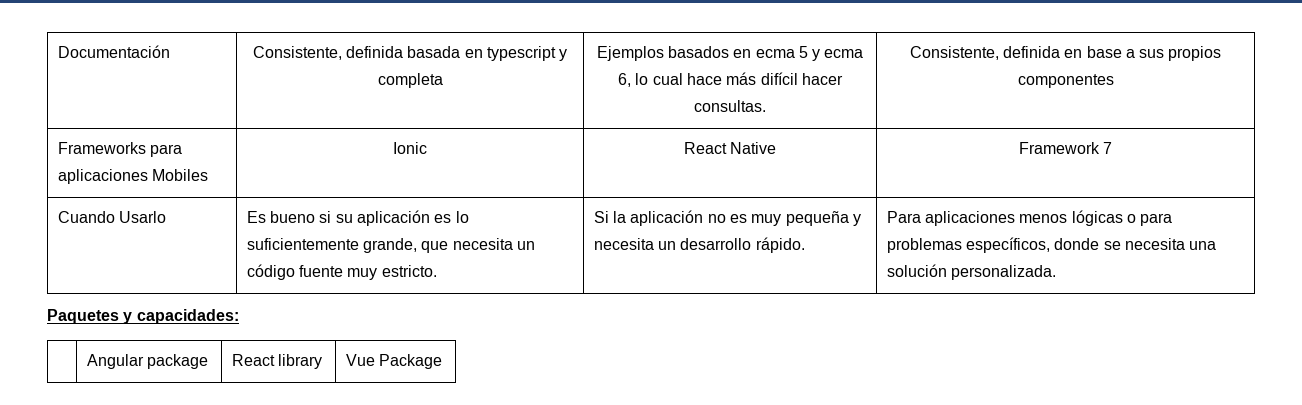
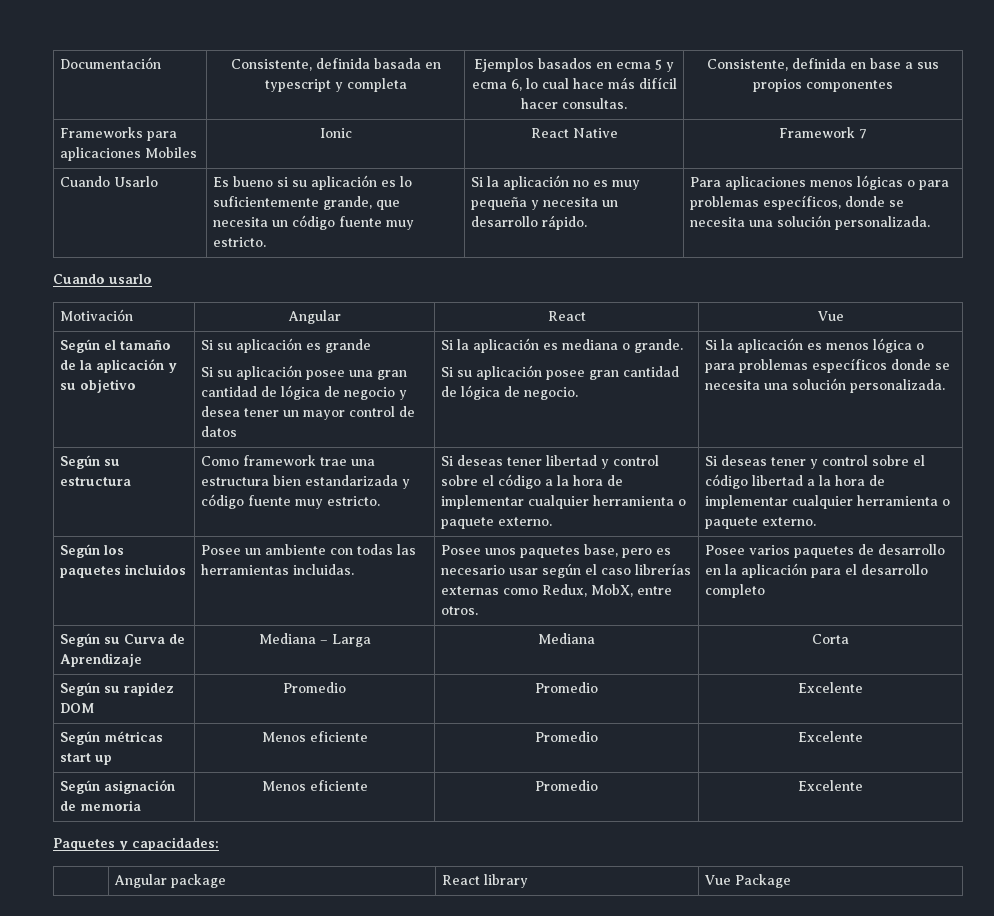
(1057, 272) none -> [53,274,152,284] [60,309,134,321] [287,310,341,324] [547,311,586,321] [817,311,844,321] [60,339,172,353] [60,359,178,373] [60,379,137,393] [201,338,372,353] [201,365,408,380] [201,385,408,400] [201,406,416,420] [201,426,238,437] [441,338,684,353] [441,365,680,380] [441,385,579,400] [705,338,925,353] [705,358,951,373] [705,378,946,393] [60,455,121,469] [60,477,132,486] [201,455,376,466] [201,475,411,489] [201,494,381,509] [441,455,660,469] [441,474,624,489] [441,495,687,509] [441,517,553,529] [705,455,926,469] [705,474,886,489] [705,495,951,509] [705,517,817,529] [60,544,125,558] [60,564,187,578] [201,544,417,555] [201,564,355,575] [441,544,672,558] [441,563,692,578] [441,584,673,597] [441,606,479,615] [705,544,946,558] [705,563,929,578] [705,584,766,598] [60,633,186,647] [60,653,143,667] [258,633,371,647] [538,633,595,644] [812,634,849,644] [60,682,175,696] [60,703,95,713] [283,682,346,693] [535,682,598,693] [798,682,863,693] [60,731,164,745] [60,753,113,765] [261,731,368,742] [535,731,598,742] [798,731,863,742] [60,780,176,794] [60,800,142,811] [261,780,368,791] [535,780,598,791] [798,780,863,791] // Cuando usarlo // Motivación | Angular | React | Vue // Según el tamaño de la aplicación y su objetivo | Si su aplicación es grande // Si su aplicación posee una gran cantidad de lógica de negocio y desea tener un mayor control de datos | Si la aplicación es mediana o grande. // Si su aplicación posee gran cantidad de lógica de negocio. | Si la aplicación es menos lógica o para problemas específicos donde se necesita una solución personalizada. // Según su estructura | Como framework trae una estructura bien estandarizada y código fuente muy estricto. | Si deseas tener libertad y control sobre el código a la hora de implementar cualquier herramienta o paquete externo. | Si deseas tener y control sobre el código libertad a la hora de implementar cualquier herramienta o paquete externo. // Según los paquetes incluidos | Posee un ambiente con todas las herramientas incluidas. | Posee unos paquetes base, pero es necesario usar según el caso librerías externas como Redux, MobX, entre otros. | Posee varios paquetes de desarrollo en la aplicación para el desarrollo completo // Según su Curva de Aprendizaje | Mediana – Larga | Mediana | Corta // Según su rapidez DOM | Promedio | Promedio | Excelente // Según métricas start up | Menos eficiente | Promedio | Excelente // Según asignación de memoria | Menos eficiente | Promedio | Excelente

